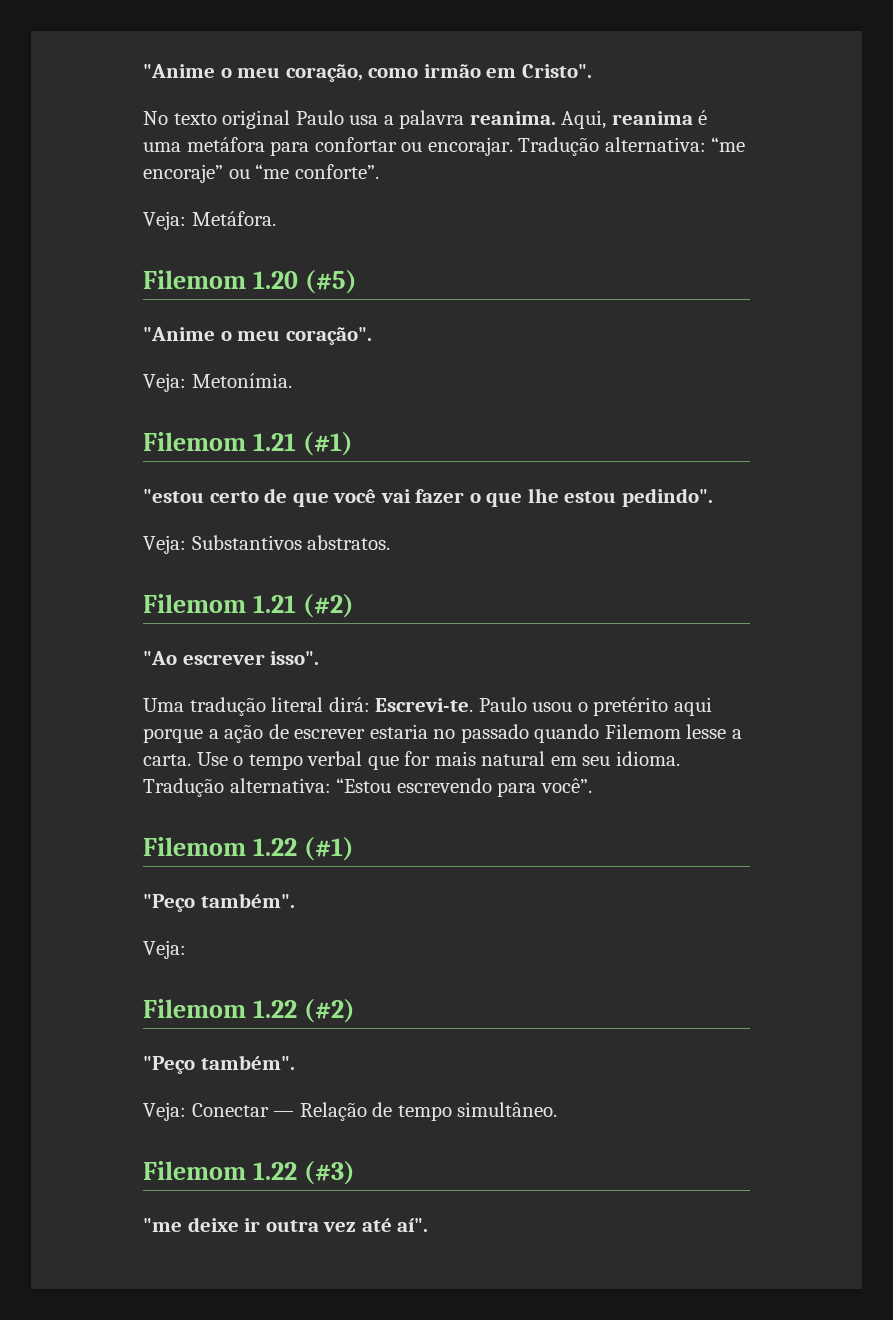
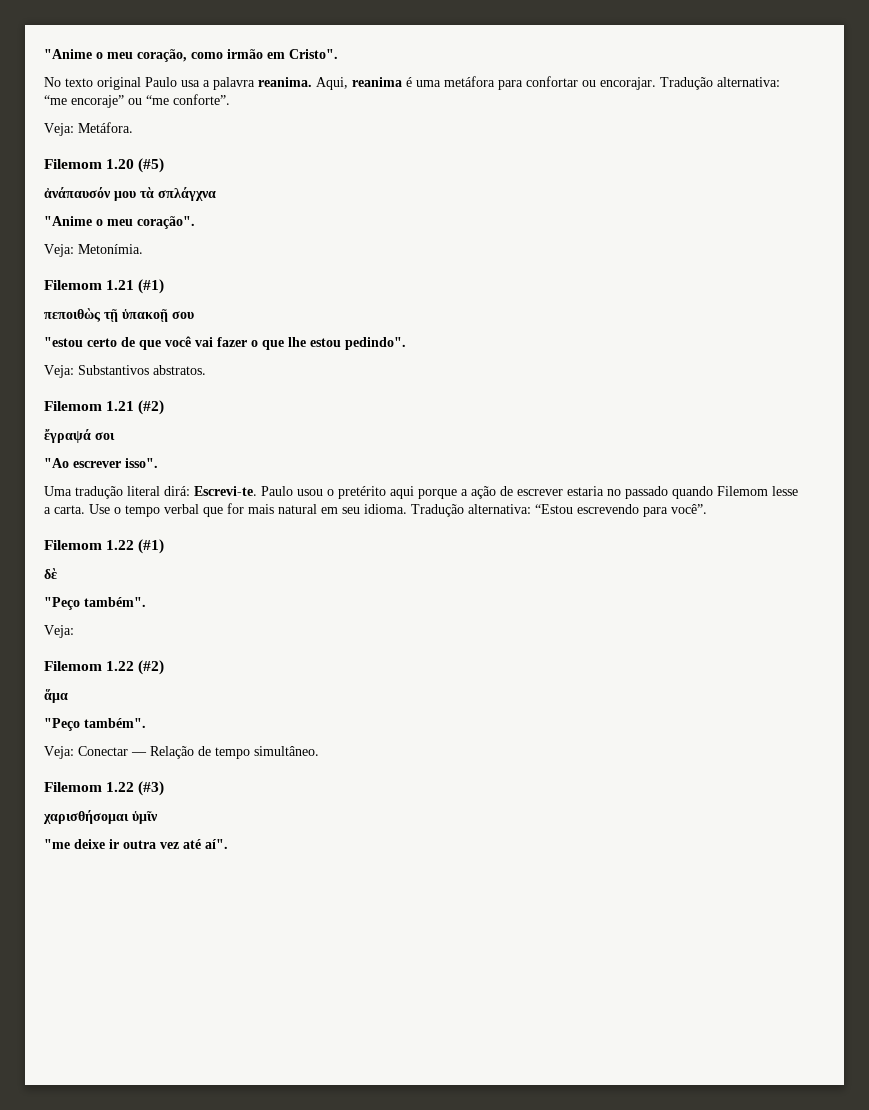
(357, 282) none -> [44,187,216,201] // ἀνάπαυσόν μου τὰ σπλάγχνα
(353, 444) none -> [44,308,194,322] // πεποιθὼς τῇ ὑπακοῇ σου
(354, 606) none -> [44,429,115,443] // ἔγραψά σοι
(354, 849) none -> [44,568,57,579] // δὲ
(355, 1011) none -> [44,689,68,703] // ἅμα
(355, 1173) none -> [43,810,158,824] // χαρισθήσομαι ὑμῖν

